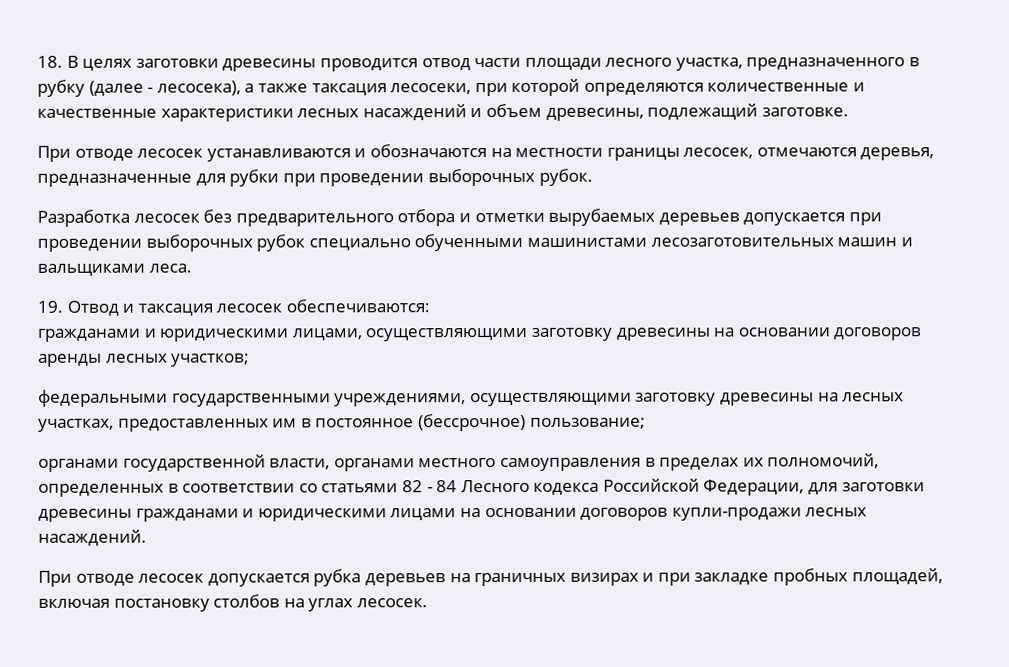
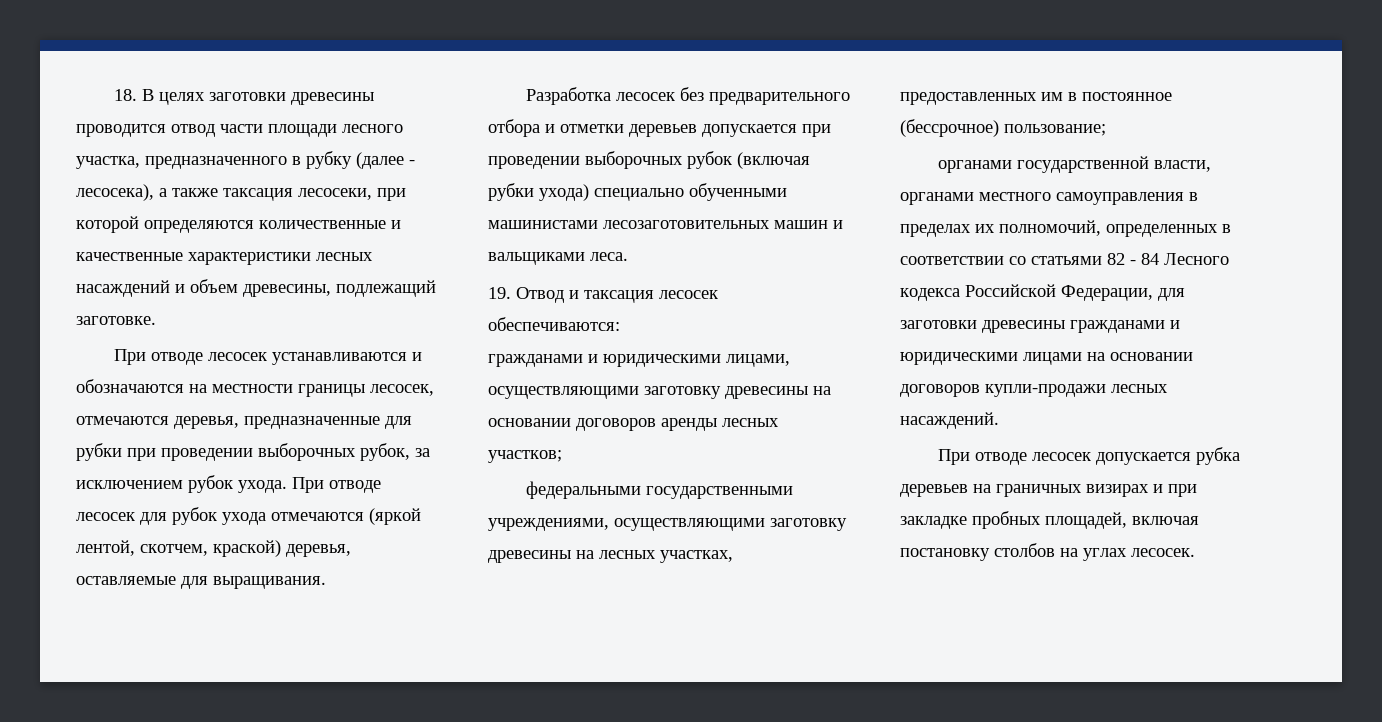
[538,168,593,186] рубок. -> [360,443,430,461] [76,475,381,493] [76,507,421,525] [76,540,351,557] [76,576,326,589] рубок, за исключением рубок ухода. При отводе лесосек для рубок ухода отмечаются (яркой лентой, скотчем, краской) деревья, оставляемые для выращивания.
[548,208,656,226] вырубаемых -> (624, 128) none
(306, 243) none -> [737,152,810,169] [488,183,589,201] (включая рубки ухода)

